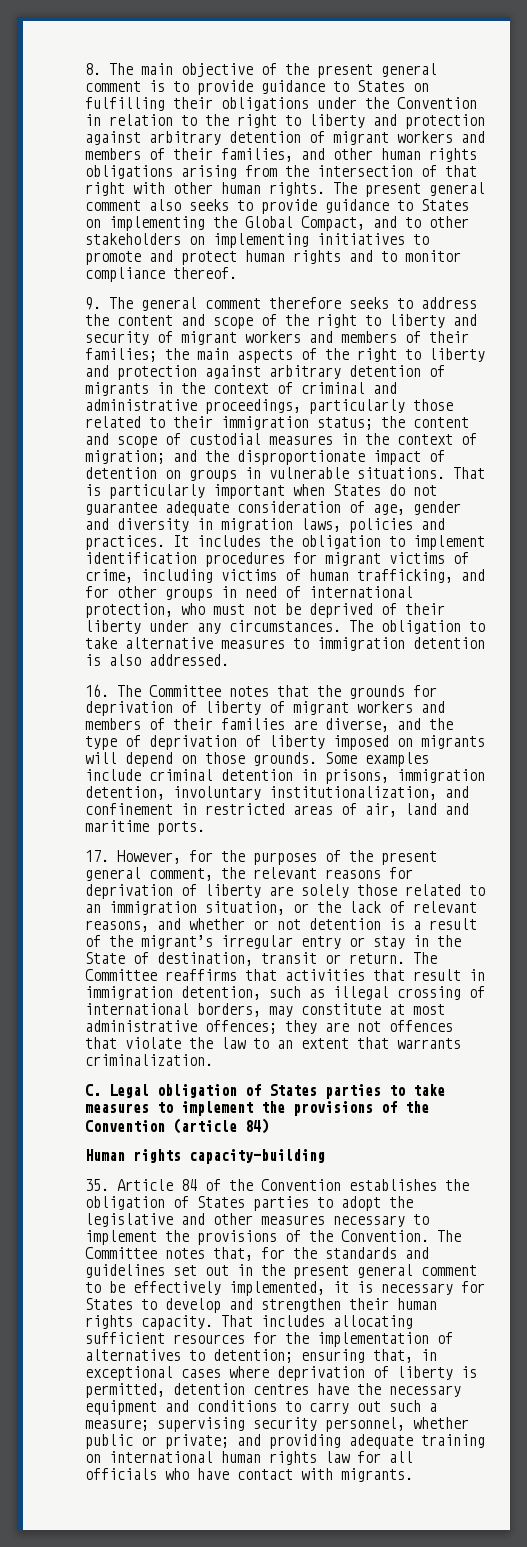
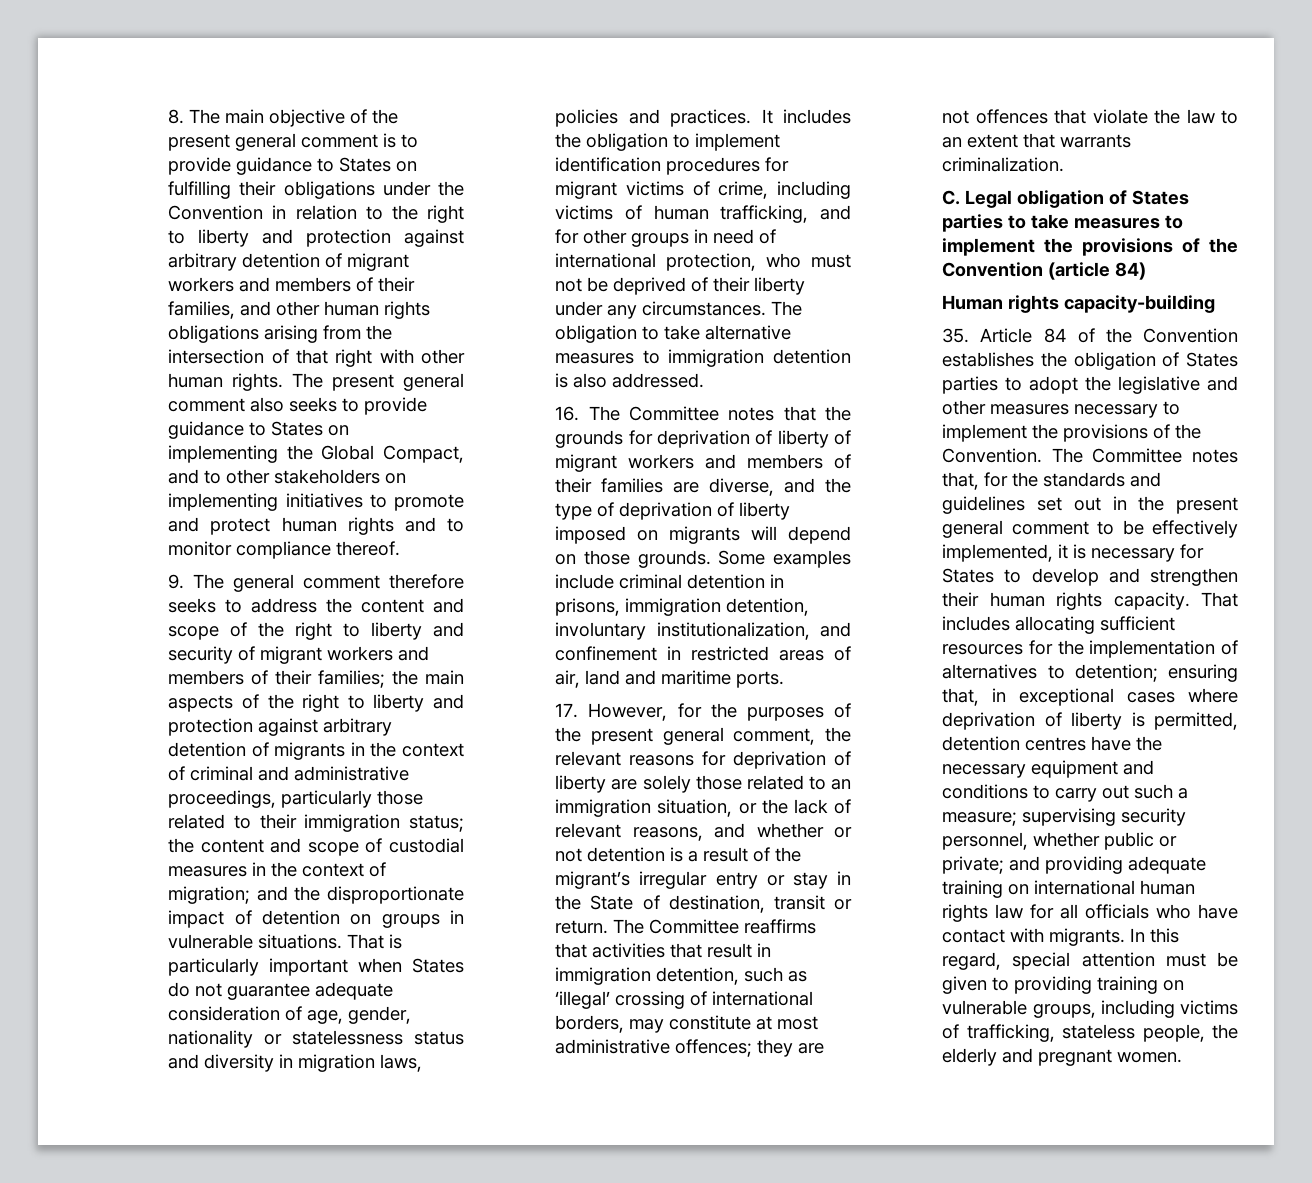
[412,501,461,515] gender -> [348,1006,412,1024] [168,1030,464,1048] gender, nationality or statelessness status
[332,986,389,1000] illegal -> [555,991,611,1009] ‘illegal’
(413, 1475) none -> [1130,928,1180,943] [942,952,1238,970] [942,976,1185,994] [942,1000,1238,1018] [942,1024,1238,1042] [942,1048,1183,1066] In this regard, special attention must be given to providing training on vulnerable groups, including victims of trafficking, stateless people, the elderly and pregnant women.

